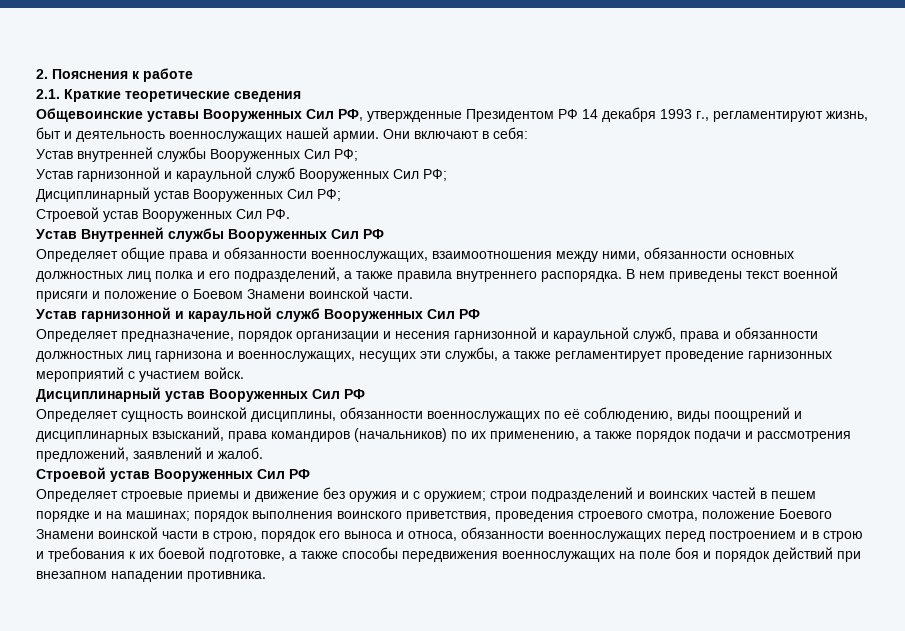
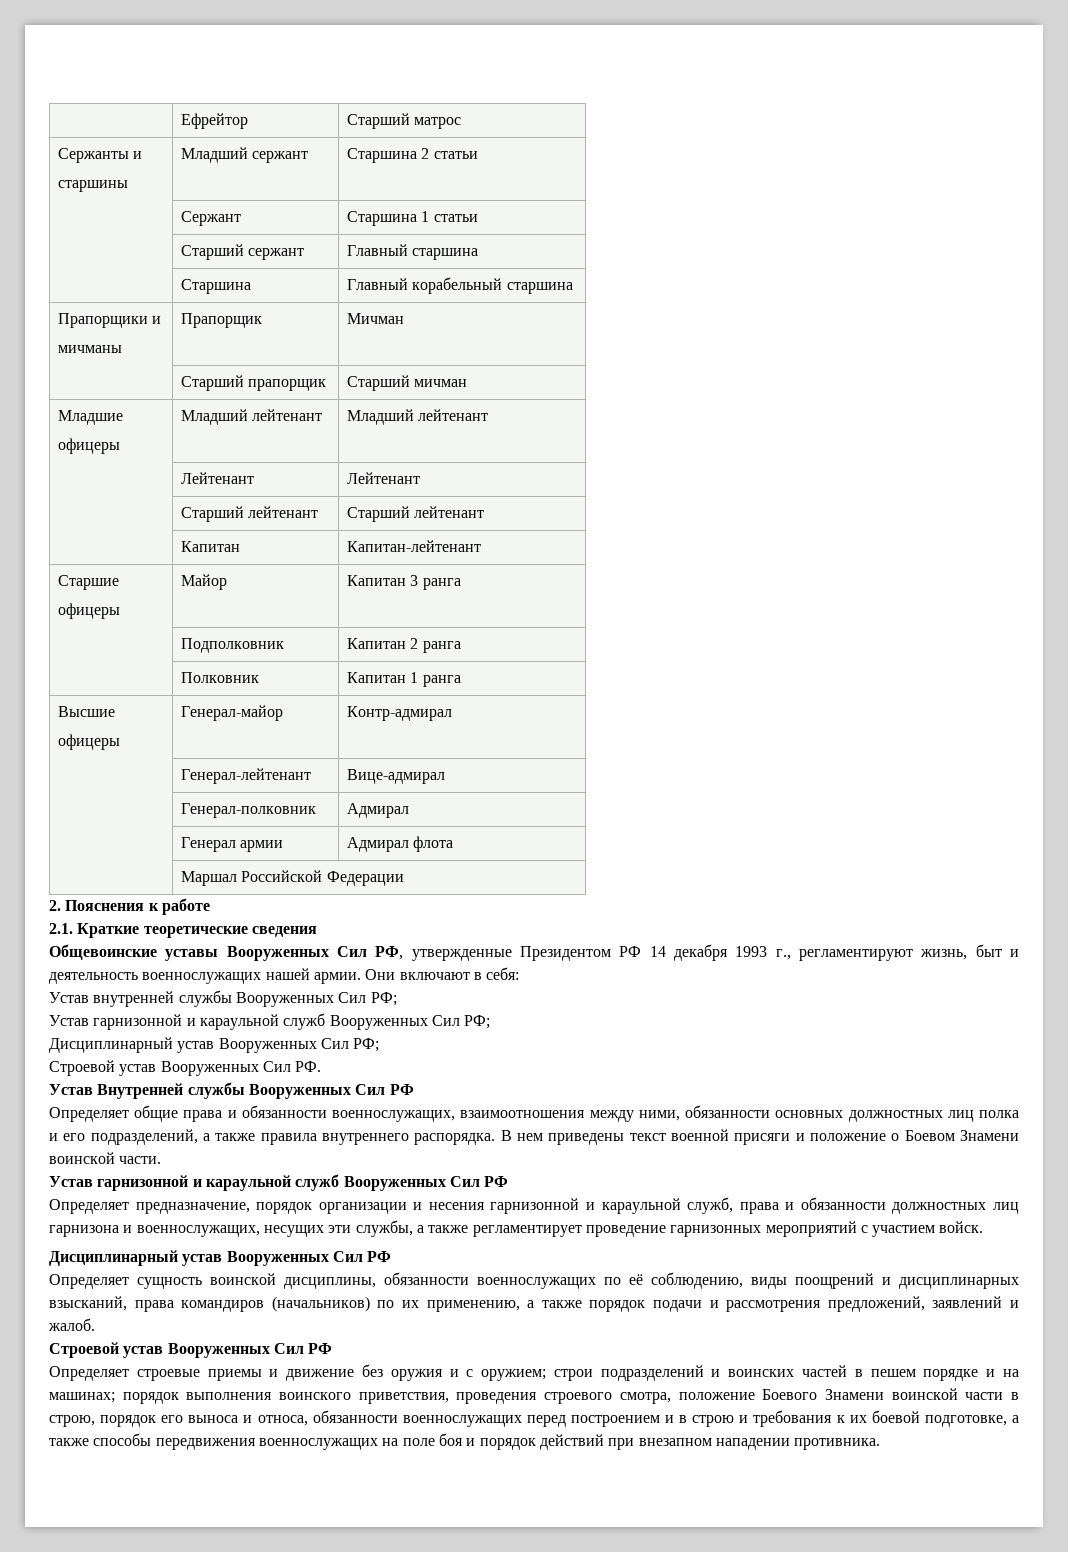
(36, 74) none -> [181,113,249,129] [347,113,462,129] [58,148,143,163] [58,180,129,192] [181,147,309,163] [347,148,478,163] [181,211,242,226] [347,211,478,226] [181,244,305,260] [347,244,479,260] [181,279,252,294] [347,277,573,294] [58,313,162,328] [58,345,123,353] [181,313,263,328] [347,313,405,324] [181,375,327,391] [347,375,468,391] [58,410,124,425] [58,438,121,454] [181,409,323,425] [347,409,489,425] [181,472,255,484] [347,472,421,484] [181,506,319,522] [347,506,485,522] [181,541,241,552] [347,540,482,552] [58,575,120,590] [58,603,121,619] [181,574,228,590] [347,575,461,590] [181,638,285,653] [347,638,461,653] [181,672,260,683] [347,672,461,687] [58,706,116,717] [58,734,121,750] [181,705,284,721] [347,706,453,721] [181,768,312,784] [347,769,446,784] [181,803,317,818] [347,803,410,818] [181,837,284,852] [347,836,454,852] [181,870,404,886] | Ефрейтор | Старший матрос // Сержанты и // старшины | Младший сержант | Старшина 2 статьи // | Сержант | Старшина 1 статьи // | Старший сержант | Главный старшина // | Старшина | Главный корабельный старшина // Прапорщики и // мичманы | Прапорщик | Мичман // | Старший прапорщик | Старший мичман // Младшие // офицеры | Младший лейтенант | Младший лейтенант // | Лейтенант | Лейтенант // | Старший лейтенант | Старший лейтенант // | Капитан | Капитан-лейтенант // Старшие // офицеры | Майор | Капитан 3 ранга // | Подполковник | Капитан 2 ранга // | Полковник | Капитан 1 ранга // Высшие // офицеры | Генерал-майор | Контр-адмирал // | Генерал-лейтенант | Вице-адмирал // | Генерал-полковник | Адмирал // | Генерал армии | Адмирал флота // | Маршал Российской Федерации //

